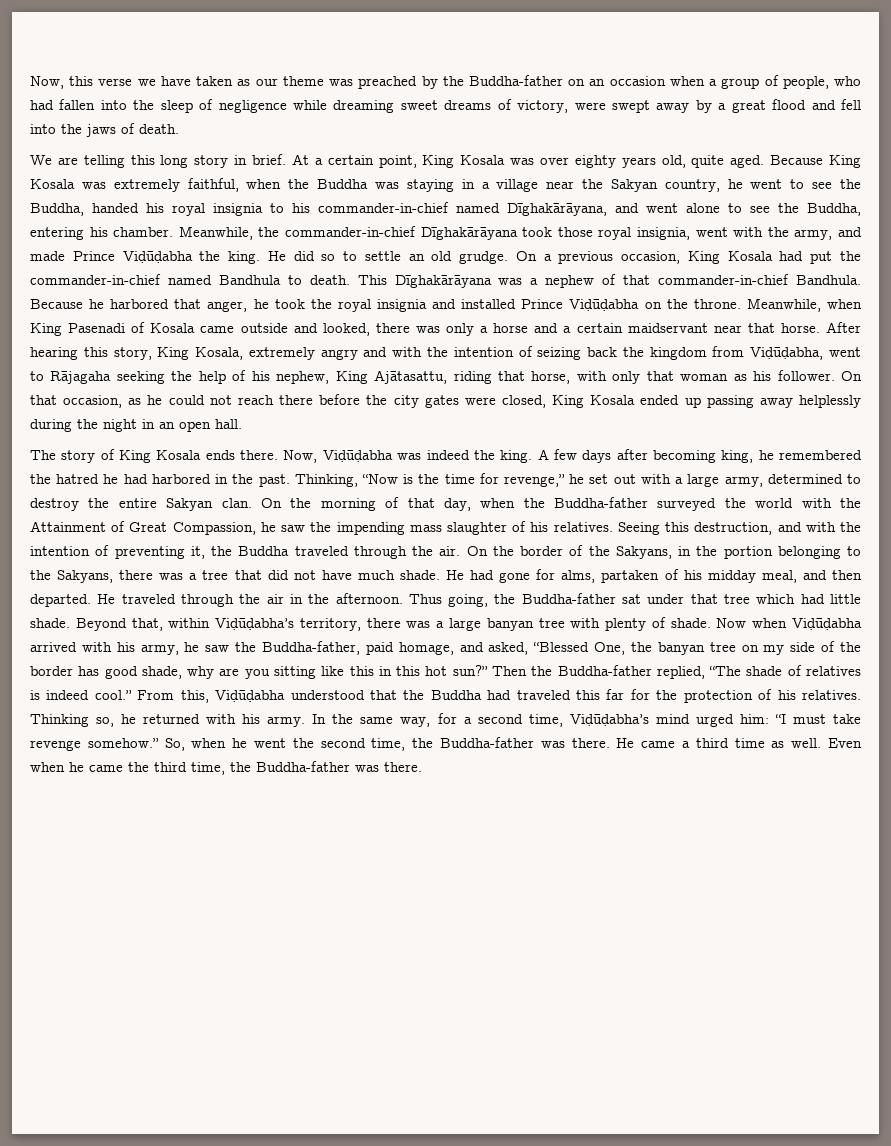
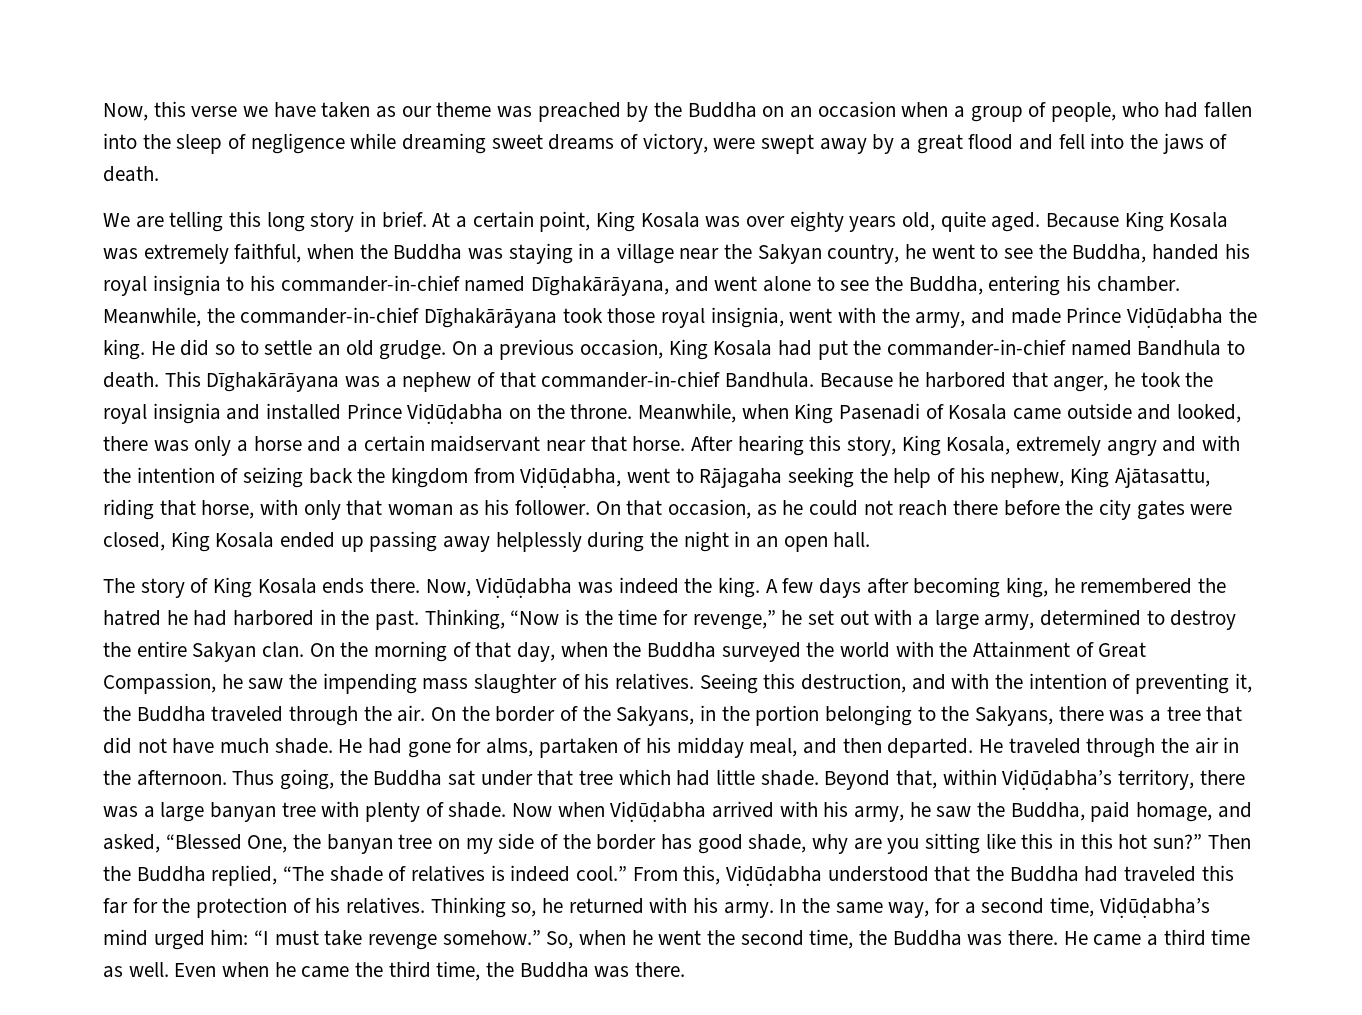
[468,75,563,86] Buddha-father -> [687,102,757,118] Buddha
[554,497,649,508] Buddha-father -> [647,642,717,658] Buddha
[521,593,616,604] Buddha-father -> [373,770,443,786] Buddha
[262,641,360,655] Buddha-father, -> [1010,802,1085,821] Buddha,
[557,665,652,676] Buddha-father -> [136,866,206,882] Buddha
[440,737,534,748] Buddha-father -> [892,930,962,946] Buddha
[256,761,350,772] Buddha-father -> [519,962,589,978] Buddha

